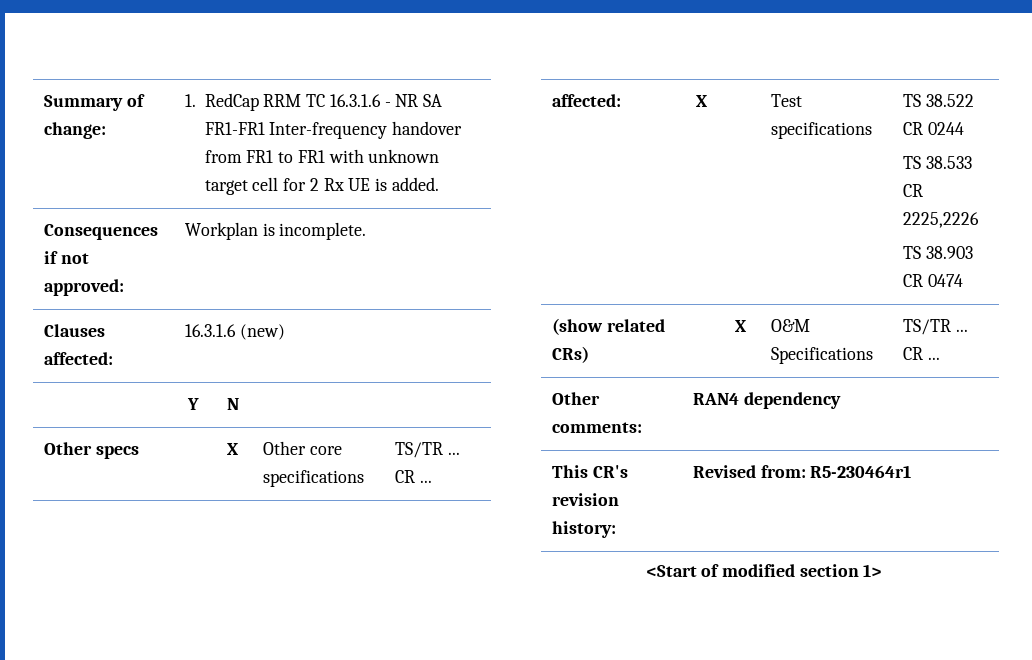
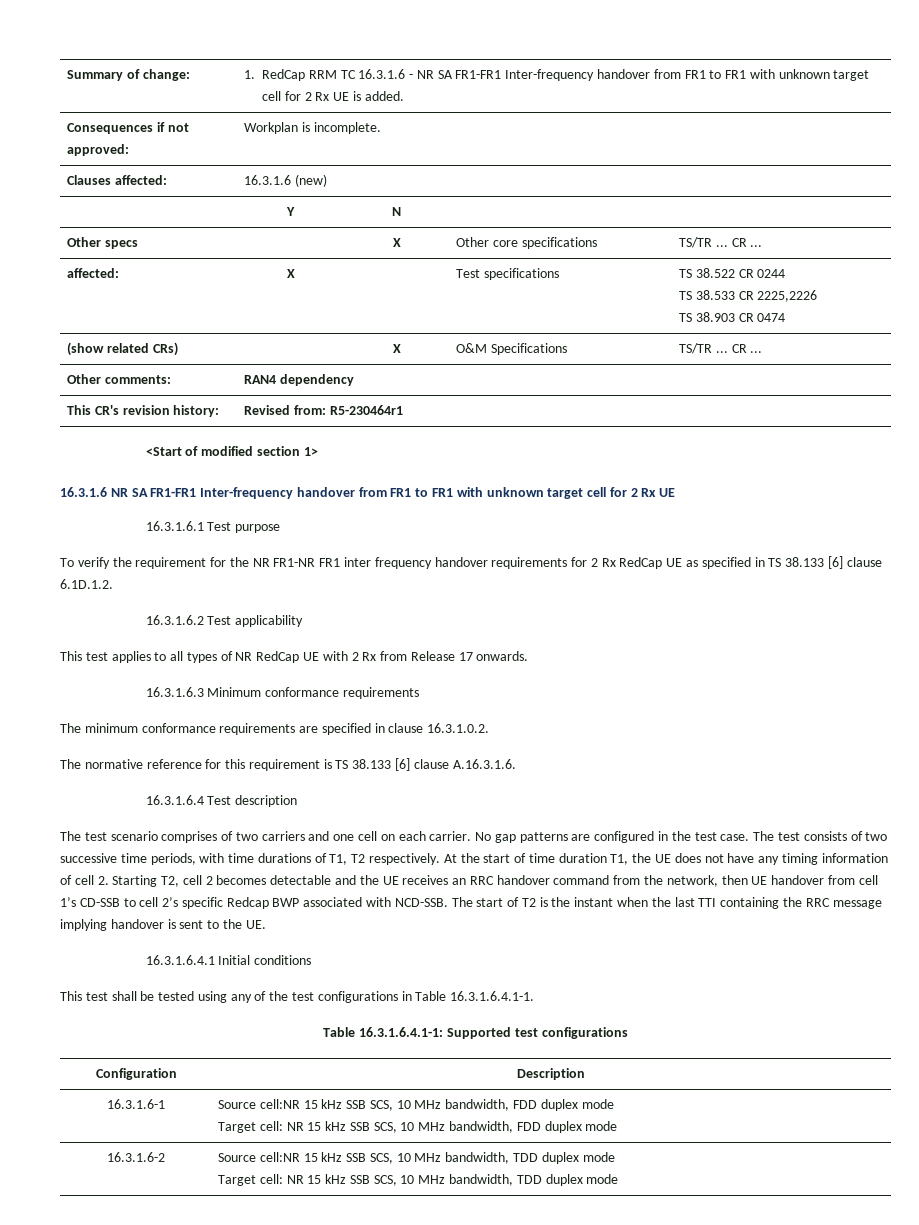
(883, 570) none -> [60,487,676,499] [145,521,281,533] [60,556,882,569] [60,579,113,589] [145,615,304,627] [60,651,529,663] [145,687,420,699] [60,723,490,735] [60,758,516,771] [145,795,298,807] [60,831,888,843] [60,853,888,865] [60,875,878,887] [60,897,882,909] [60,919,266,931] [145,955,312,965] [60,991,535,1003] [323,1027,628,1039] [95,1068,177,1080] [517,1068,585,1080] [107,1099,165,1109] [218,1099,614,1111] [218,1121,618,1133] [107,1152,165,1162] [218,1152,615,1164] [218,1174,619,1186] // 16.3.1.6 NR SA FR1-FR1 Inter-frequency handover from FR1 to FR1 with unknown target cell for 2 Rx UE // 16.3.1.6.1 Test purpose // To verify the requirement for the NR FR1-NR FR1 inter frequency handover requirements for 2 Rx RedCap UE as specified in TS 38.133 [6] clause 6.1D.1.2. // 16.3.1.6.2 Test applicability // This test applies to all types of NR RedCap UE with 2 Rx from Release 17 onwards. // 16.3.1.6.3 Minimum conformance requirements // The minimum conformance requirements are specified in clause 16.3.1.0.2. // The normative reference for this requirement is TS 38.133 [6] clause A.16.3.1.6. // 16.3.1.6.4 Test description // The test scenario comprises of two carriers and one cell on each carrier. No gap patterns are configured in the test case. The test consists of two successive time periods, with time durations of T1, T2 respectively. At the start of time duration T1, the UE does not have any timing information of cell 2. Starting T2, cell 2 becomes detectable and the UE receives an RRC handover command from the network, then UE handover from cell 1’s CD-SSB to cell 2’s specific Redcap BWP associated with NCD-SSB. The start of T2 is the instant when the last TTI containing the RRC message implying handover is sent to the UE. // 16.3.1.6.4.1 Initial conditions // This test shall be tested using any of the test configurations in Table 16.3.1.6.4.1-1. // Table 16.3.1.6.4.1-1: Supported test configurations // Configuration | Description // 16.3.1.6-1 | Source cell:NR 15 kHz SSB SCS, 10 MHz bandwidth, FDD duplex mode // Target cell: NR 15 kHz SSB SCS, 10 MHz bandwidth, FDD duplex mode // 16.3.1.6-2 | Source cell:NR 15 kHz SSB SCS, 10 MHz bandwidth, TDD duplex mode // Target cell: NR 15 kHz SSB SCS, 10 MHz bandwidth, TDD duplex mode

